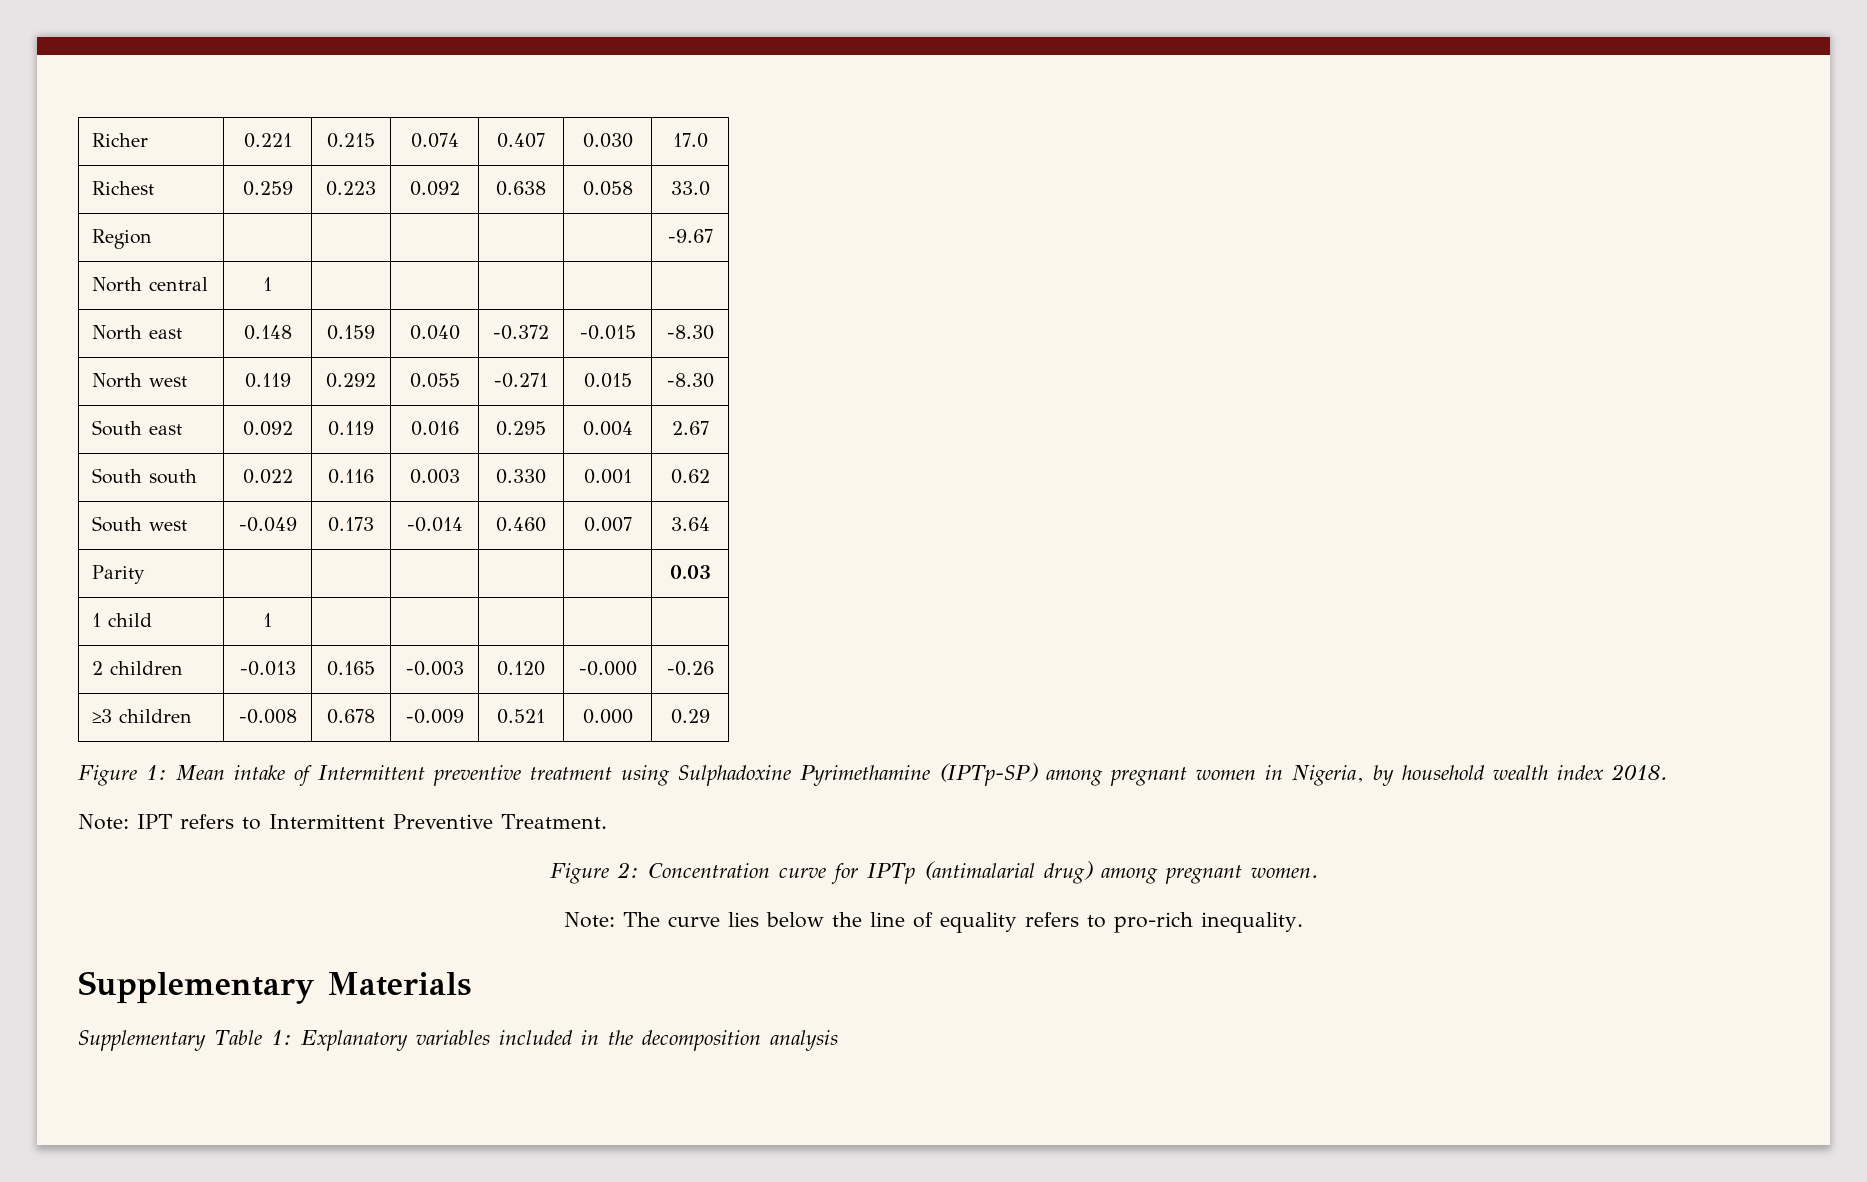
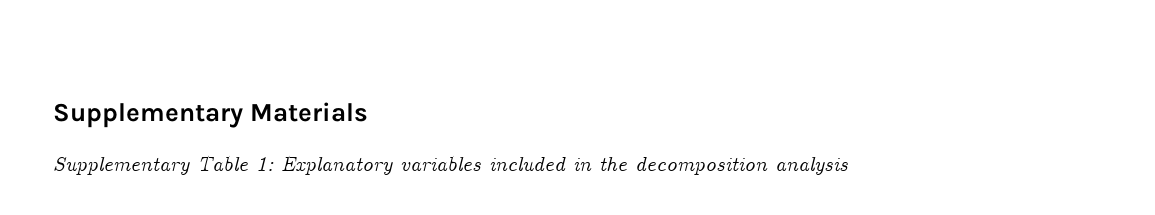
[92,133,149,147] [243,133,292,148] [327,133,375,148] [410,133,459,148] [497,133,545,148] [582,133,633,148] [672,133,708,148] [92,181,155,195] [242,181,293,196] [326,181,376,196] [409,181,460,196] [496,181,546,196] [582,181,633,196] [670,181,710,196] [92,229,153,249] [667,229,713,243] [92,277,209,292] [263,277,272,291] [92,325,183,340] [243,325,292,340] [327,325,375,340] [409,325,460,340] [493,325,549,340] [579,325,636,340] [666,325,714,340] [92,373,188,388] [244,373,291,388] [326,373,376,388] [409,373,460,388] [494,373,548,388] [583,373,632,388] [666,373,714,388] [92,420,183,436] [242,421,293,436] [328,421,374,436] [410,421,459,436] [496,421,546,436] [582,421,633,436] [671,421,709,435] [92,468,198,484] [242,469,293,484] [328,469,374,484] [409,469,460,484] [496,469,546,484] [583,469,632,484] [670,469,710,484] [92,516,188,532] [238,517,297,532] [328,517,374,532] [406,517,463,532] [496,517,546,532] [583,517,632,532] [670,517,710,531] [92,565,146,584] [669,565,711,579] [92,613,153,627] [263,613,272,627] [92,661,184,675] [239,661,296,676] [327,661,375,676] [405,661,464,676] [497,661,545,676] [578,661,637,676] [666,661,714,676] [92,709,193,723] [238,709,297,724] [327,709,375,724] [405,709,464,724] [497,709,545,724] [582,709,633,724] [670,709,710,724] [78,763,1667,786] [78,814,607,830] [549,861,1318,884] [564,912,1304,933] Richer | 0.221 | 0.215 | 0.074 | 0.407 | 0.030 | 17.0 // Richest | 0.259 | 0.223 | 0.092 | 0.638 | 0.058 | 33.0 // Region | | | | | | -9.67 // North central | 1 | | | | | // North east | 0.148 | 0.159 | 0.040 | -0.372 | -0.015 | -8.30 // North west | 0.119 | 0.292 | 0.055 | -0.271 | 0.015 | -8.30 // South east | 0.092 | 0.119 | 0.016 | 0.295 | 0.004 | 2.67 // South south | 0.022 | 0.116 | 0.003 | 0.330 | 0.001 | 0.62 // South west | -0.049 | 0.173 | -0.014 | 0.460 | 0.007 | 3.64 // Parity | | | | | | 0.03 // 1 child | 1 | | | | | // 2 children | -0.013 | 0.165 | -0.003 | 0.120 | -0.000 | -0.26 // ≥3 children | -0.008 | 0.678 | -0.009 | 0.521 | 0.000 | 0.29 // Figure 1: Mean intake of Intermittent preventive treatment using Sulphadoxine Pyrimethamine (IPTp-SP) among pregnant women in Nigeria, by household wealth index 2018. // Note: IPT refers to Intermittent Preventive Treatment. // Figure 2: Concentration curve for IPTp (antimalarial drug) among pregnant women. // Note: The curve lies below the line of equality refers to pro-rich inequality. // -> (53, 115) none

